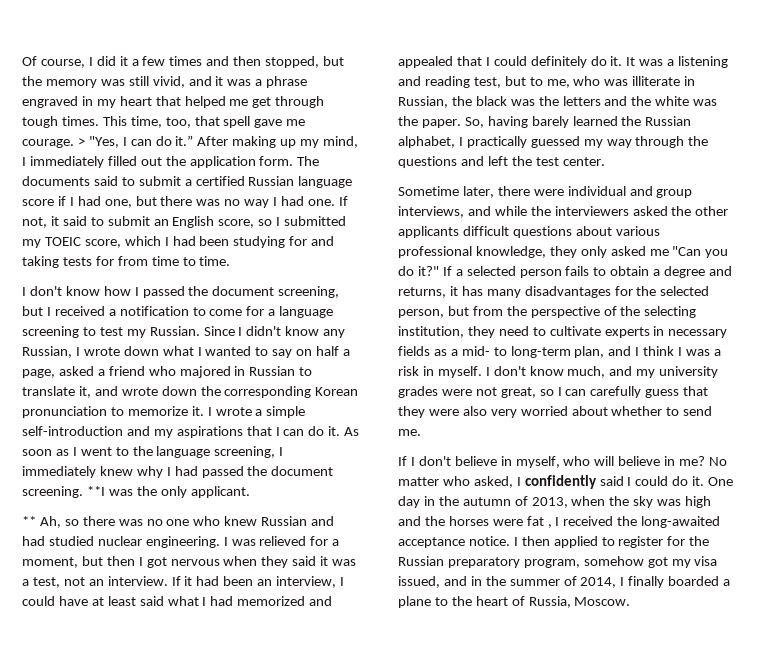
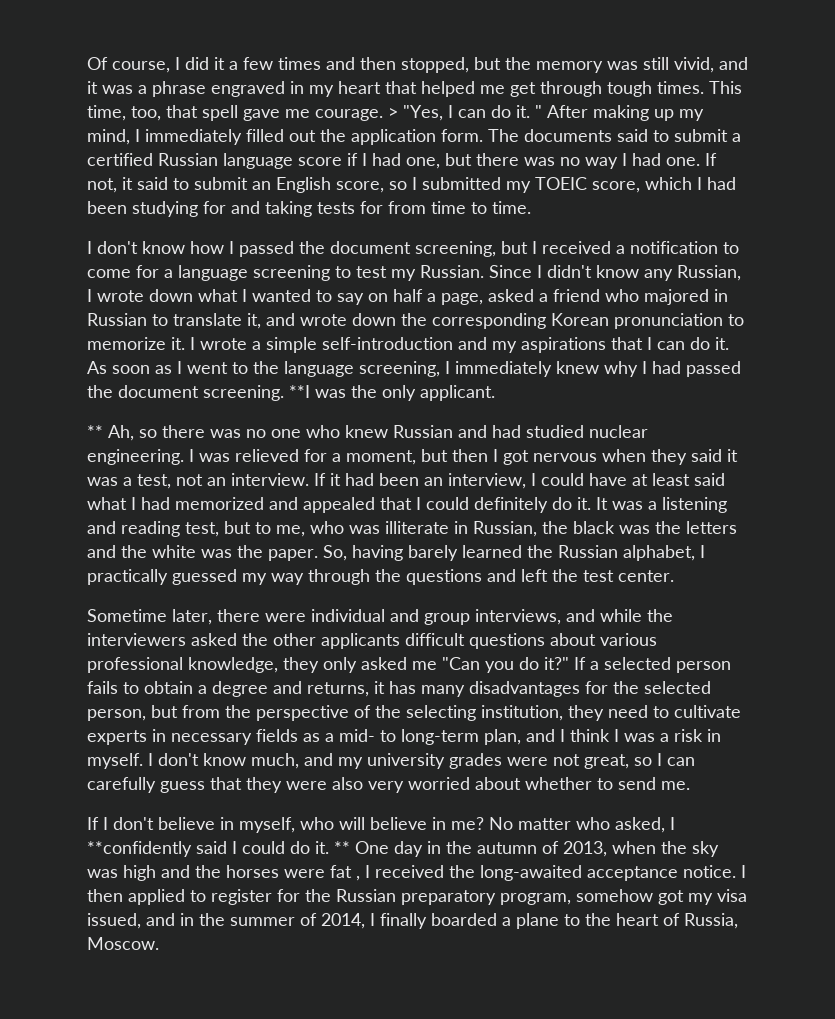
[175,135,194,146] it.” -> [516,105,542,118] it. "
[524,475,597,489] confidently -> [87,841,192,857] **confidently
(705, 481) none -> [334,841,350,854] **

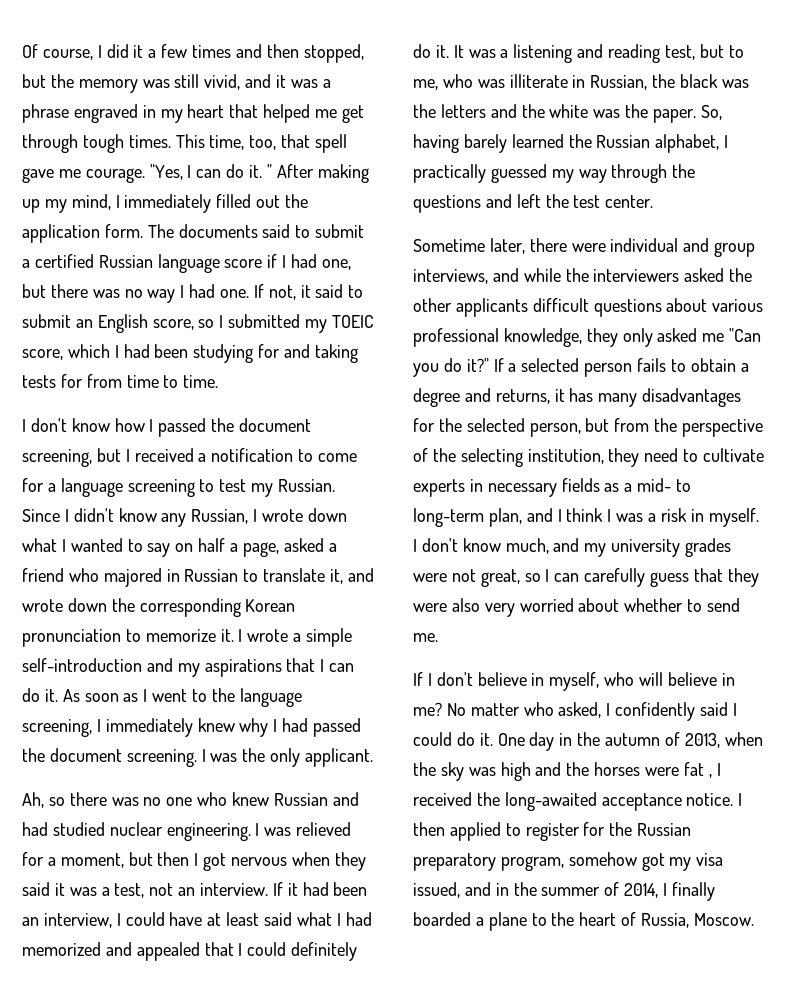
[388,108,398,118] > -> (145, 175) none
[289,385,310,398] **I -> [201,749,206,762] I
[87,425,103,438] ** -> (374, 757) none
[87,841,192,857] **confidently -> [615,702,696,721] confidently
[334,841,350,854] ** -> (493, 739) none

